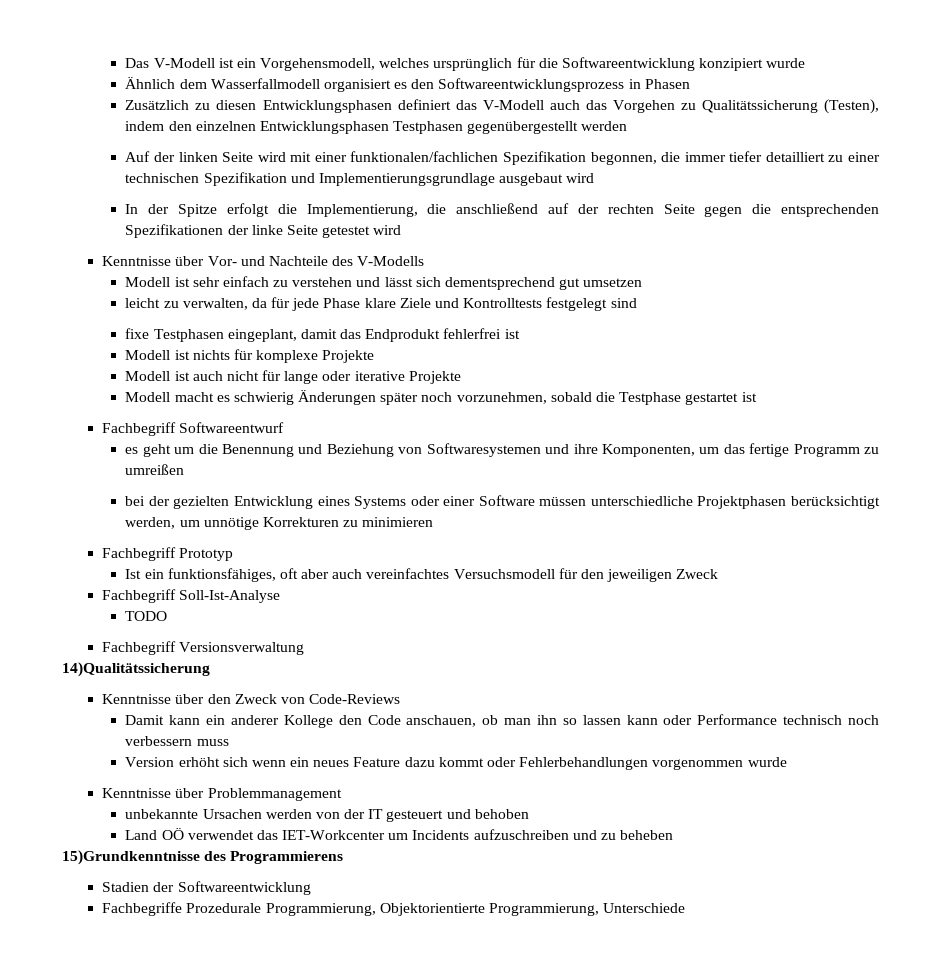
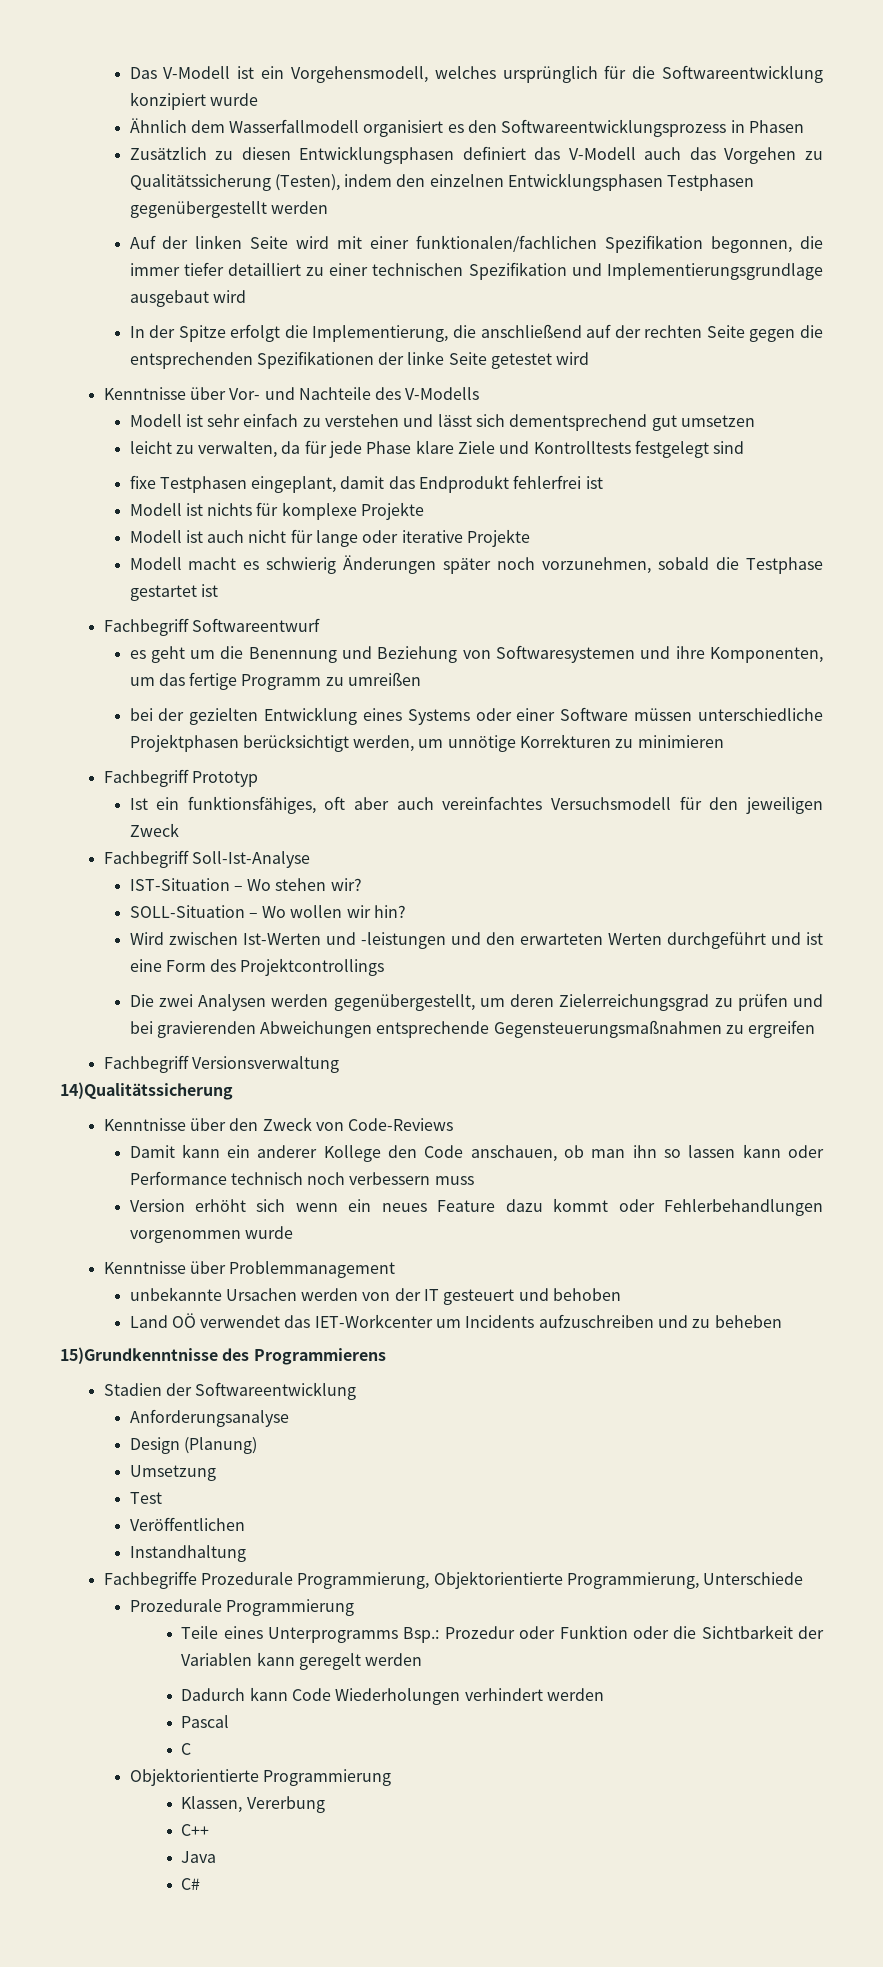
[125,611,168,621] TODO -> [129,878,362,891] [129,905,407,918] [129,931,824,949] [129,958,385,976] [129,993,824,1011] [129,1020,816,1038] IST-Situation – Wo stehen wir? // SOLL-Situation – Wo wollen wir hin? // Wird zwischen Ist-Werten und -leistungen und den erwarteten Werten durchgeführt und ist eine Form des Projektcontrollings // Die zwei Analysen werden gegenübergestellt, um deren Zielerreichungsgrad zu prüfen und bei gravierenden Abweichungen entsprechende Gegensteuerungsmaßnahmen zu ergreifen
(311, 888) none -> [129,1409,289,1427] [129,1437,257,1454] [129,1465,216,1481] [129,1492,162,1504] [129,1517,245,1531] [129,1545,246,1562] // Anforderungsanalyse // Design (Planung) // Umsetzung // Test // Veröffentlichen // Instandhaltung
(686, 908) none -> [129,1599,354,1616] [181,1625,824,1643] [181,1652,423,1670] [181,1687,605,1705] [181,1715,230,1728] [181,1743,192,1755] [129,1768,391,1786] [181,1796,325,1813] [181,1824,210,1836] [181,1851,217,1863] [181,1878,201,1890] // Prozedurale Programmierung // Teile eines Unterprogramms Bsp.: Prozedur oder Funktion oder die Sichtbarkeit der Variablen kann geregelt werden // Dadurch kann Code Wiederholungen verhindert werden // Pascal // C // Objektorientierte Programmierung // Klassen, Vererbung // C++ // Java // C#

